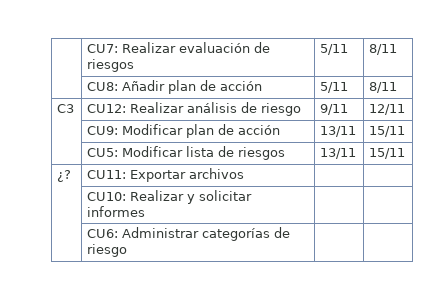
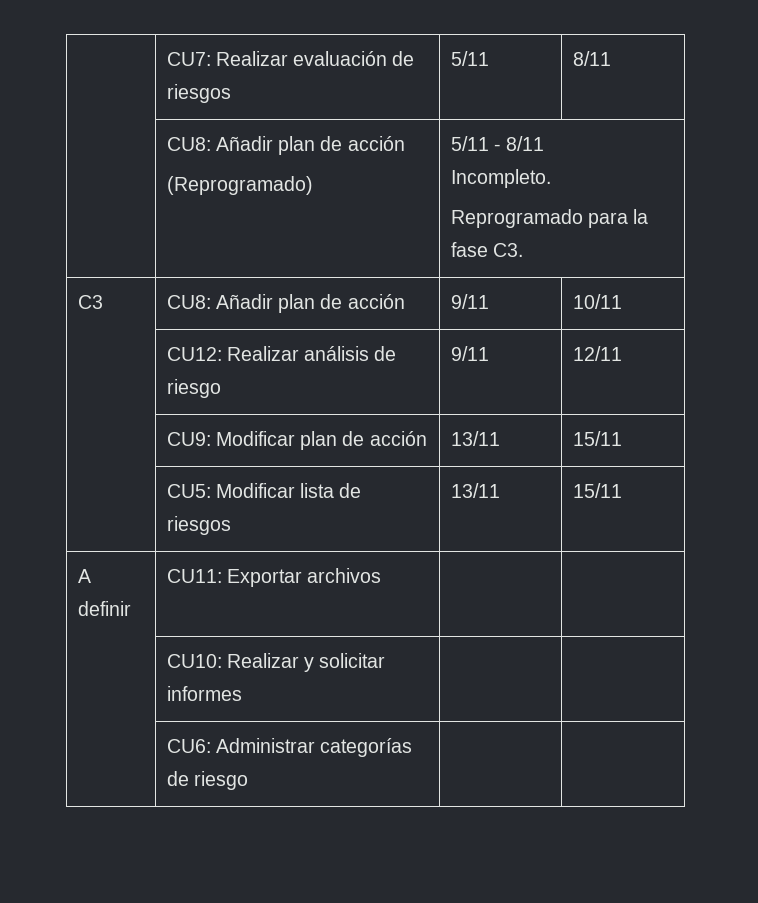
[320,82,349,93] [369,82,398,93] [57,104,75,113] | 5/11 | 8/11 // C3 -> [166,176,313,195] [450,136,545,151] [450,169,551,188] [450,209,649,228] [450,242,523,257] [77,295,103,309] [166,294,405,313] [450,294,489,309] [572,294,622,309] // (Reprogramado) | 5/11 - 8/11 // Incompleto. // Reprogramado para la fase C3. // C3 | CU8: Añadir plan de acción | 9/11 | 10/11 //
[57,170,72,182] ¿? -> [77,569,91,583] [77,601,131,616] A definir

